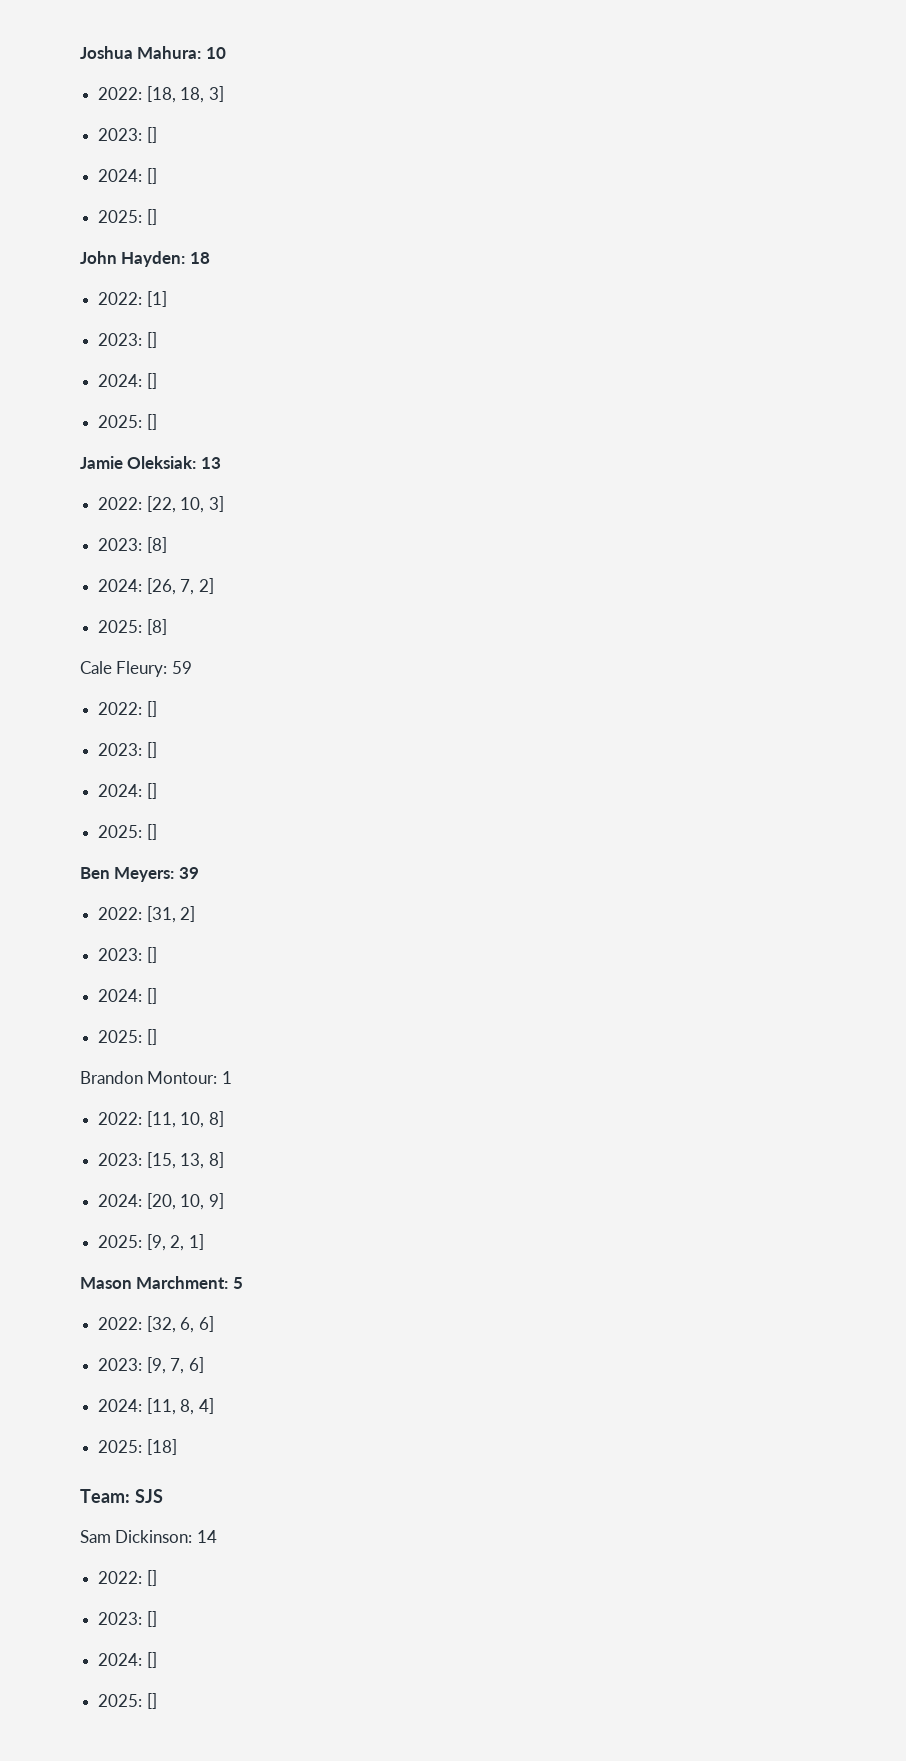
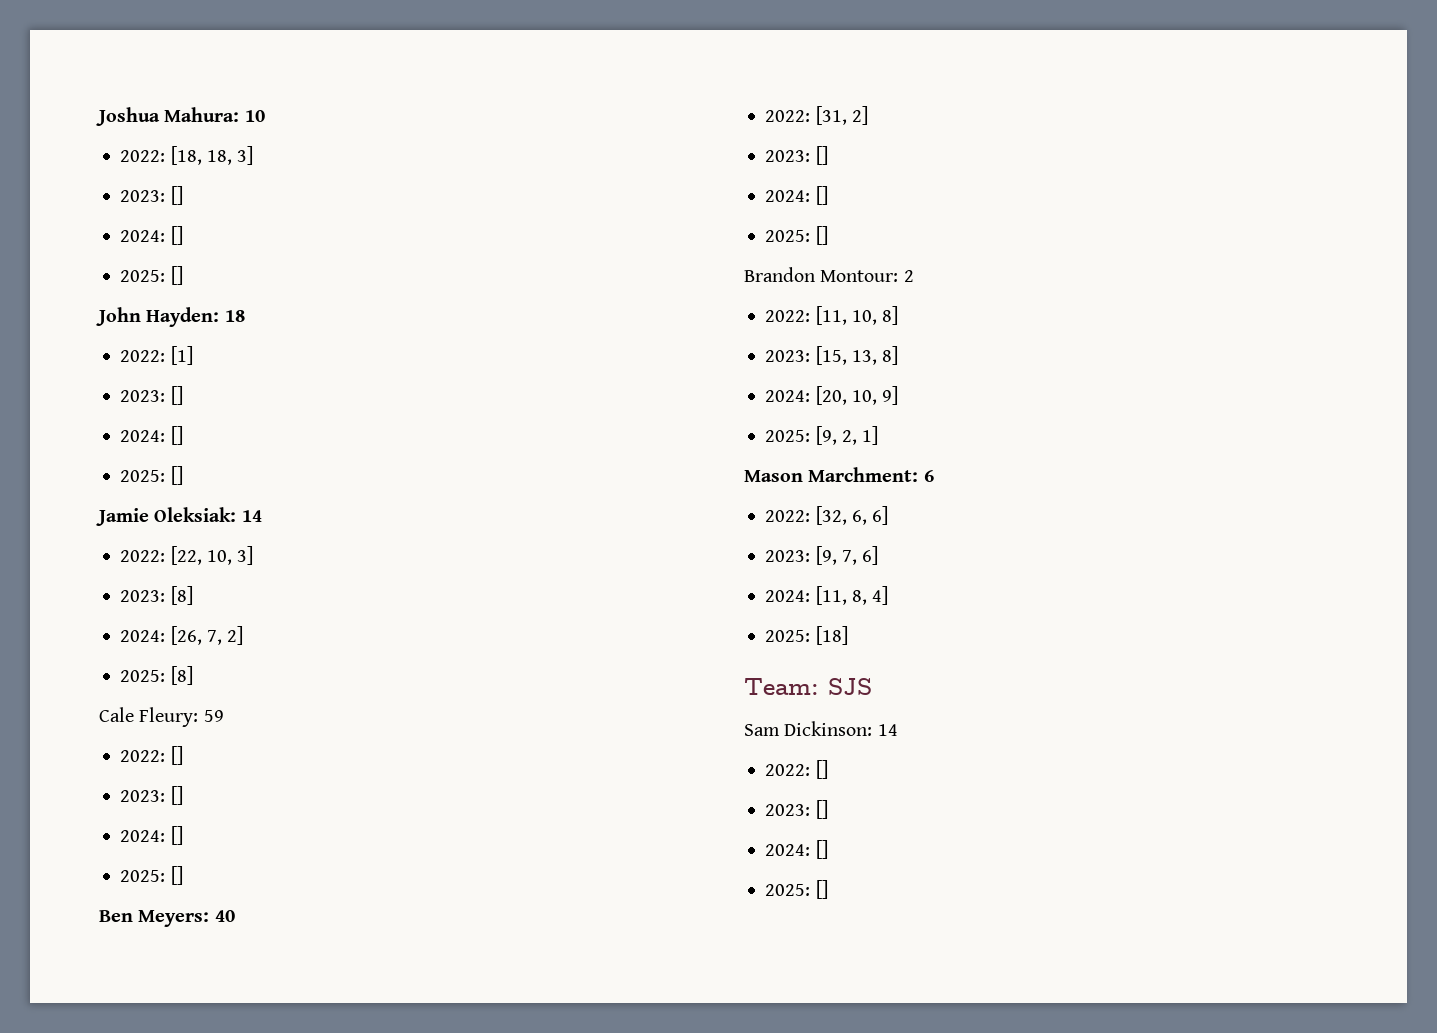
[200,457,221,469] 13 -> [241,510,262,522] 14
[178,867,199,879] 39 -> [214,910,235,922] 40
[221,1071,232,1084] 1 -> [903,270,914,282] 2
[232,1277,243,1289] 5 -> [923,470,934,482] 6

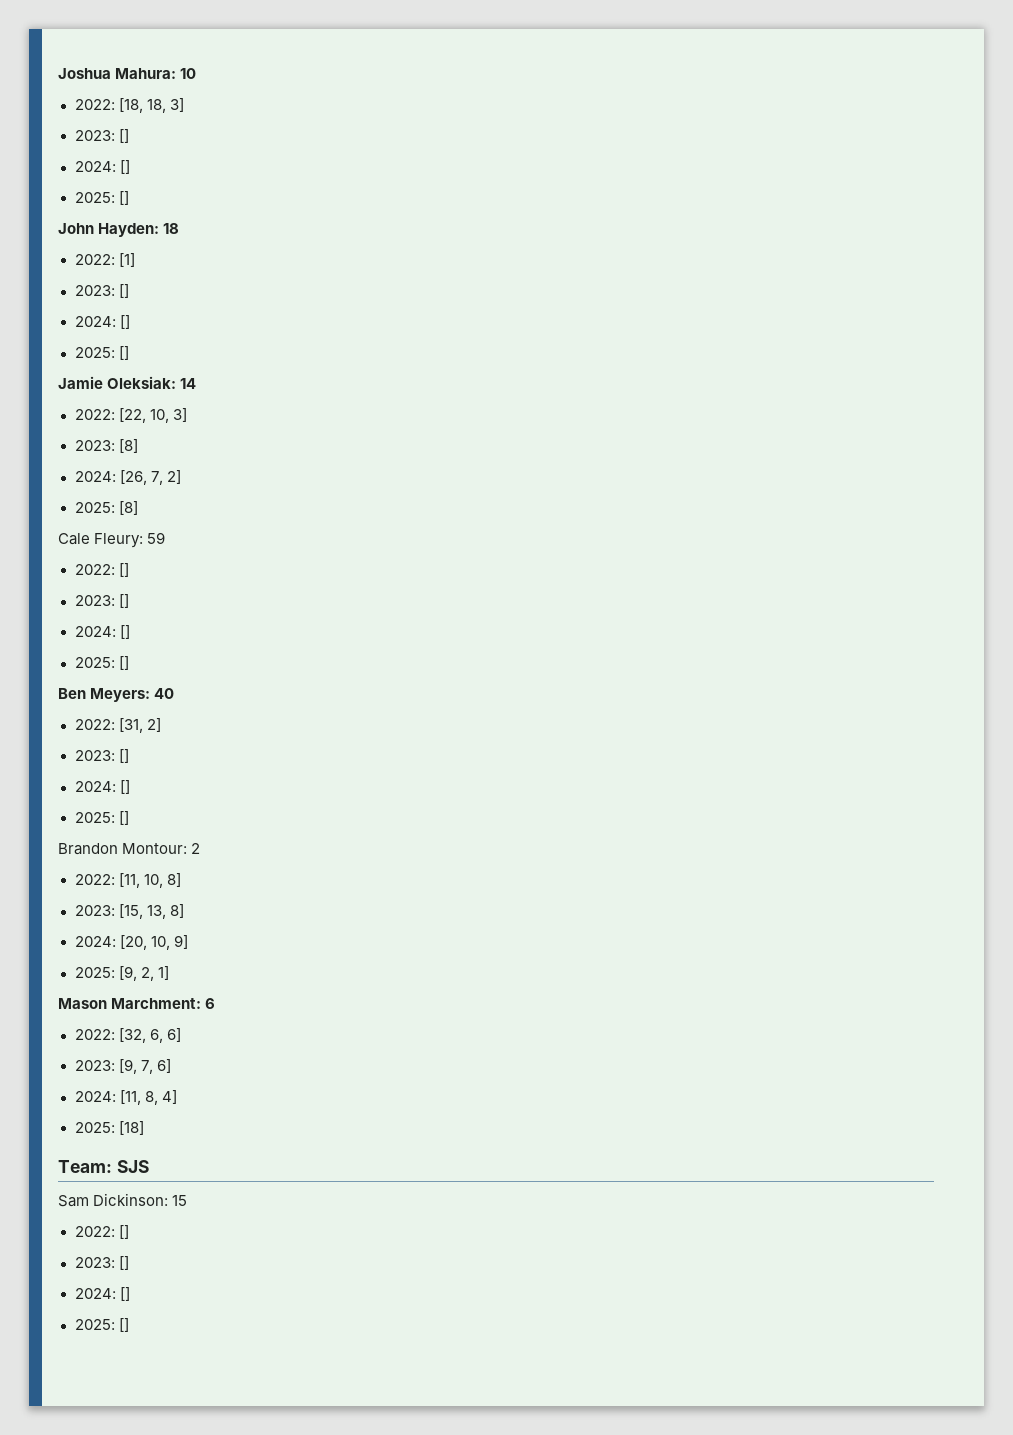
[877,724,898,736] 14 -> [172,1195,188,1206] 15

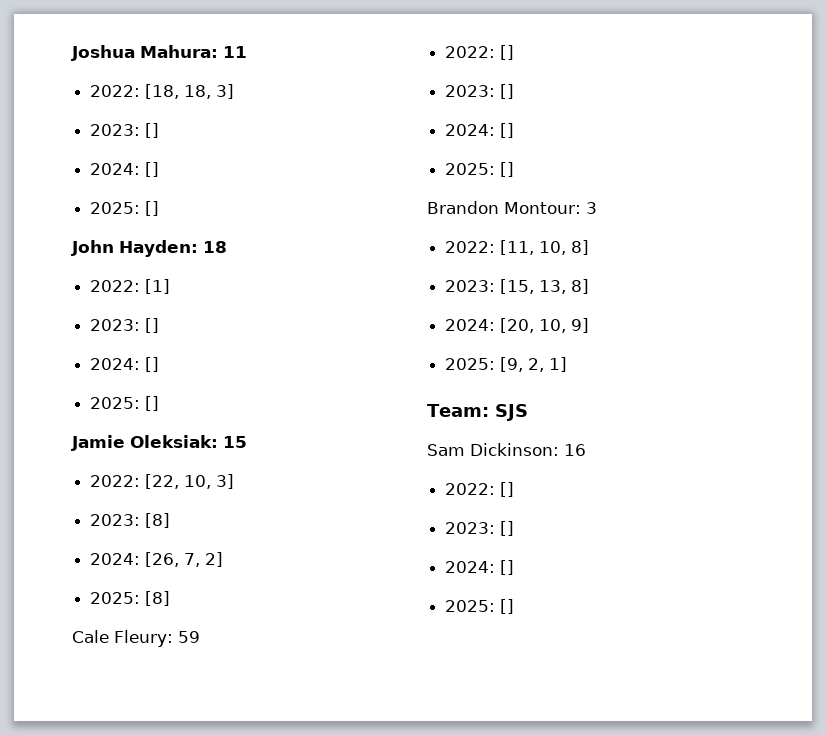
[180,68,197,79] 10 -> [223,46,247,58] 11
[180,378,197,389] 14 -> [223,436,247,448] 15
[58,688,175,702] [74,718,161,733] [74,749,129,763] [74,780,130,794] [74,811,129,825] // Ben Meyers: 40 // 2022: [31, 2] // 2023: [] // 2024: [] // 2025: [] -> (515, 169) none
[191,843,201,854] 2 -> [586,202,597,214] 3
[58,998,216,1009] [74,1028,181,1043] [74,1059,171,1074] [74,1090,177,1105] [74,1121,144,1135] // Mason Marchment: 6 // 2022: [32, 6, 6] // 2023: [9, 7, 6] // 2024: [11, 8, 4] // 2025: [18] -> (568, 364) none
[172,1195,188,1206] 15 -> [564,444,586,456] 16

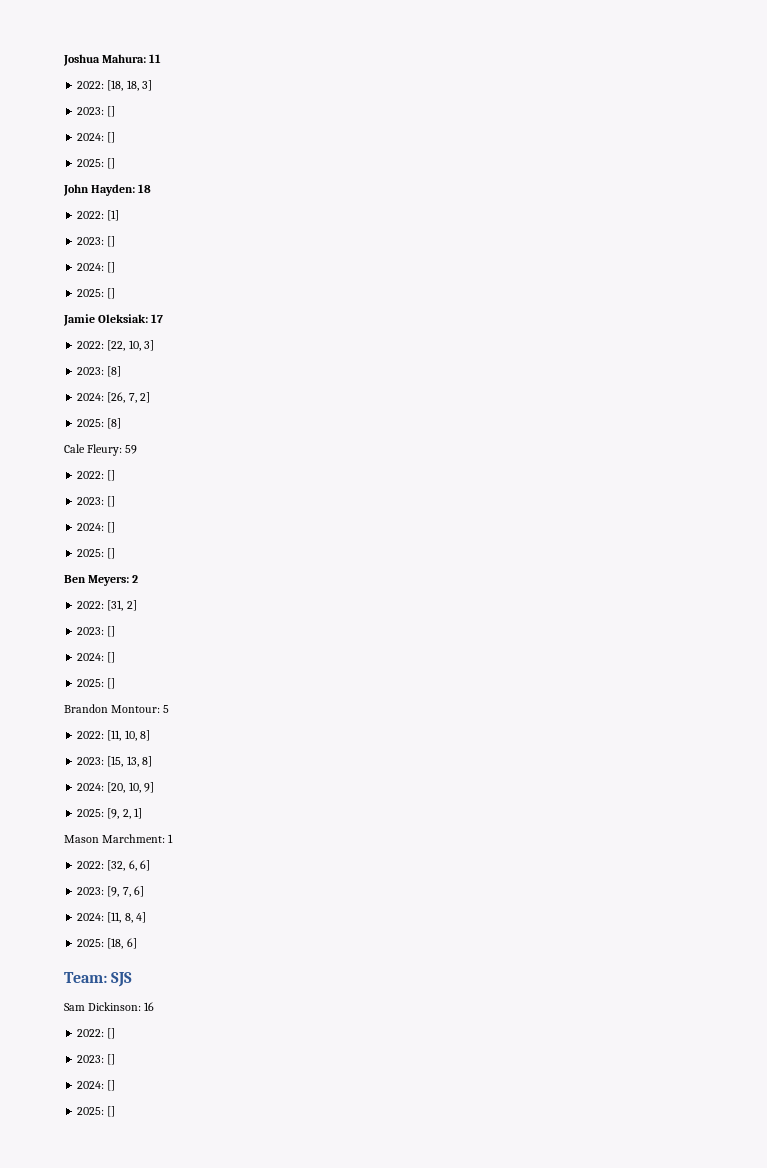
[223,436,247,448] 15 -> [151,314,164,323] 17
(515, 169) none -> [64,575,139,586] [77,600,137,611] [77,626,116,637] [77,652,116,663] [77,678,116,689] // Ben Meyers: 2 // 2022: [31, 2] // 2023: [] // 2024: [] // 2025: []
[586,202,597,214] 3 -> [163,705,170,713] 5
(568, 364) none -> [64,834,174,843] [77,860,150,871] [77,886,144,897] [77,912,146,923] [77,938,137,949] // Mason Marchment: 1 // 2022: [32, 6, 6] // 2023: [9, 7, 6] // 2024: [11, 8, 4] // 2025: [18, 6]

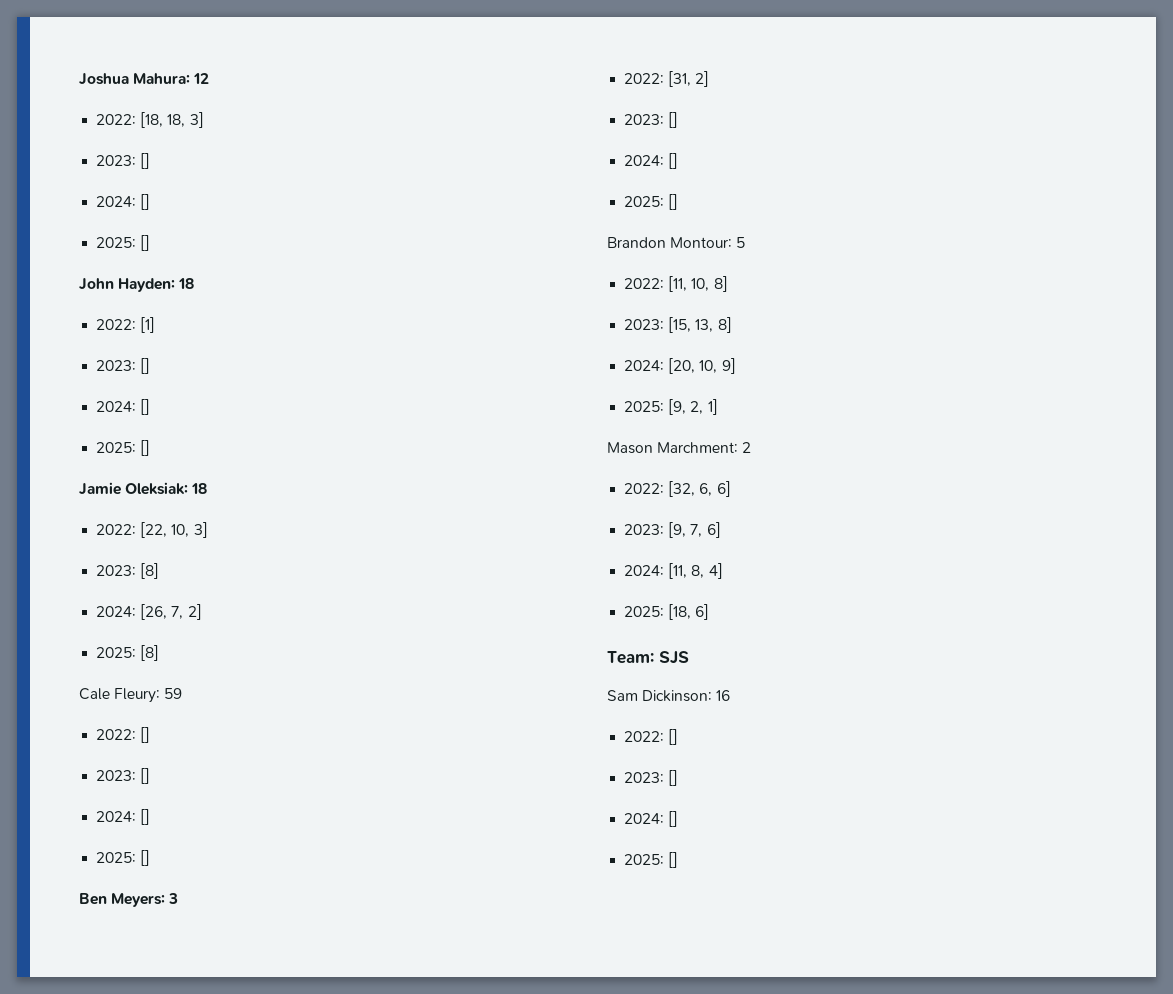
[149,54,162,63] 11 -> [193,73,210,84] 12
[151,314,164,323] 17 -> [191,483,208,494] 18
[132,575,139,583] 2 -> [168,893,179,904] 3
[168,834,174,843] 1 -> [742,442,752,453] 2

